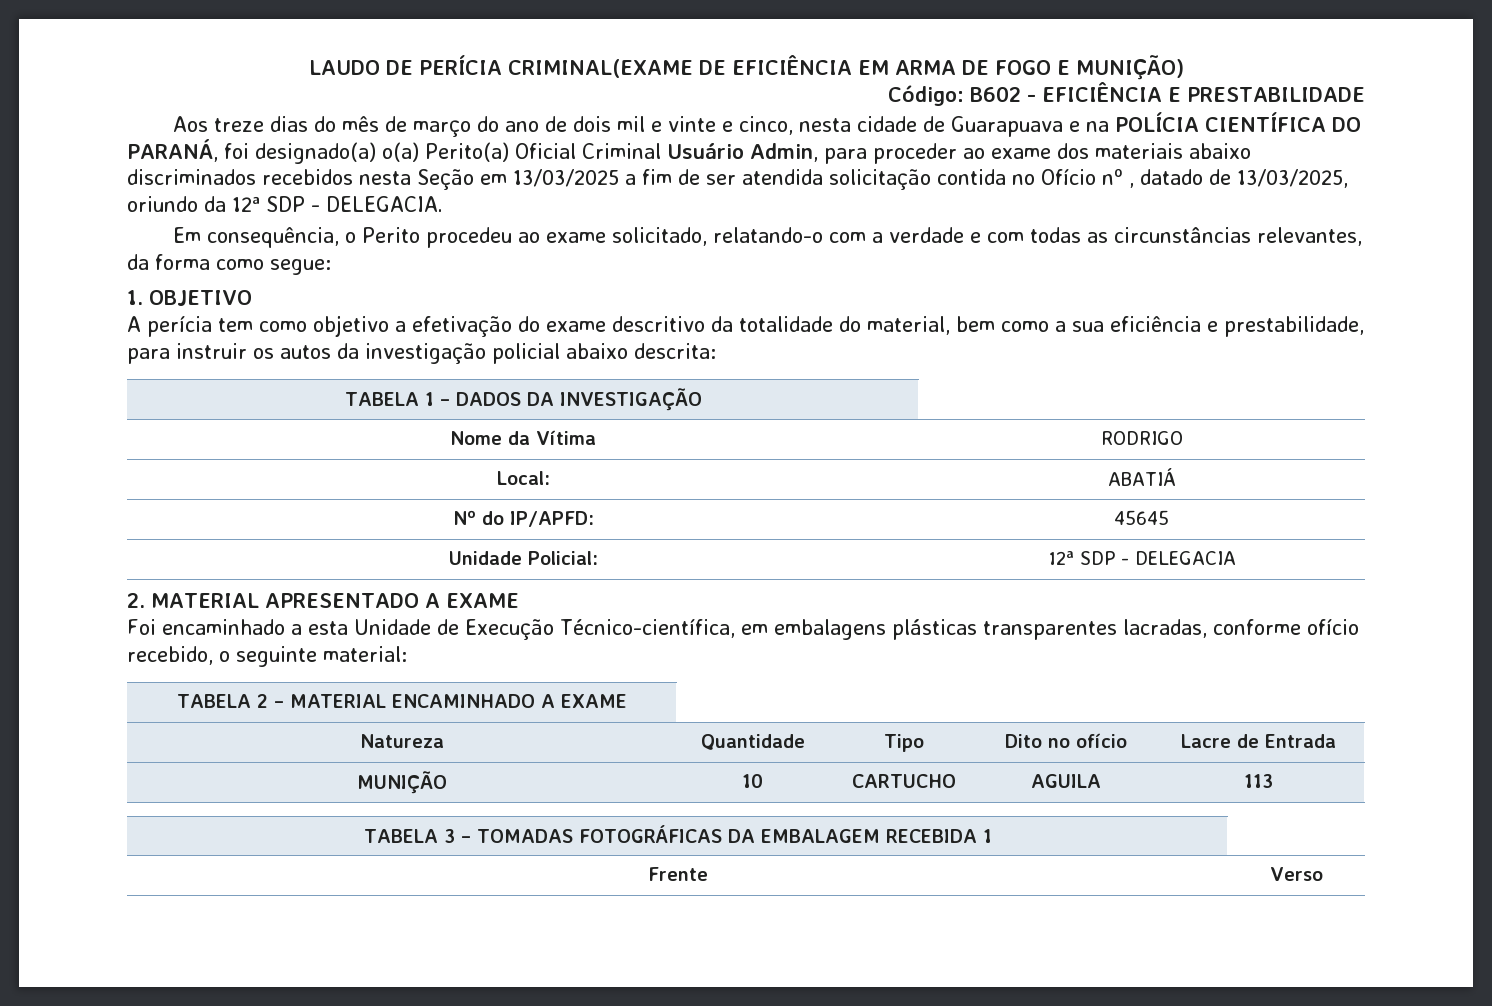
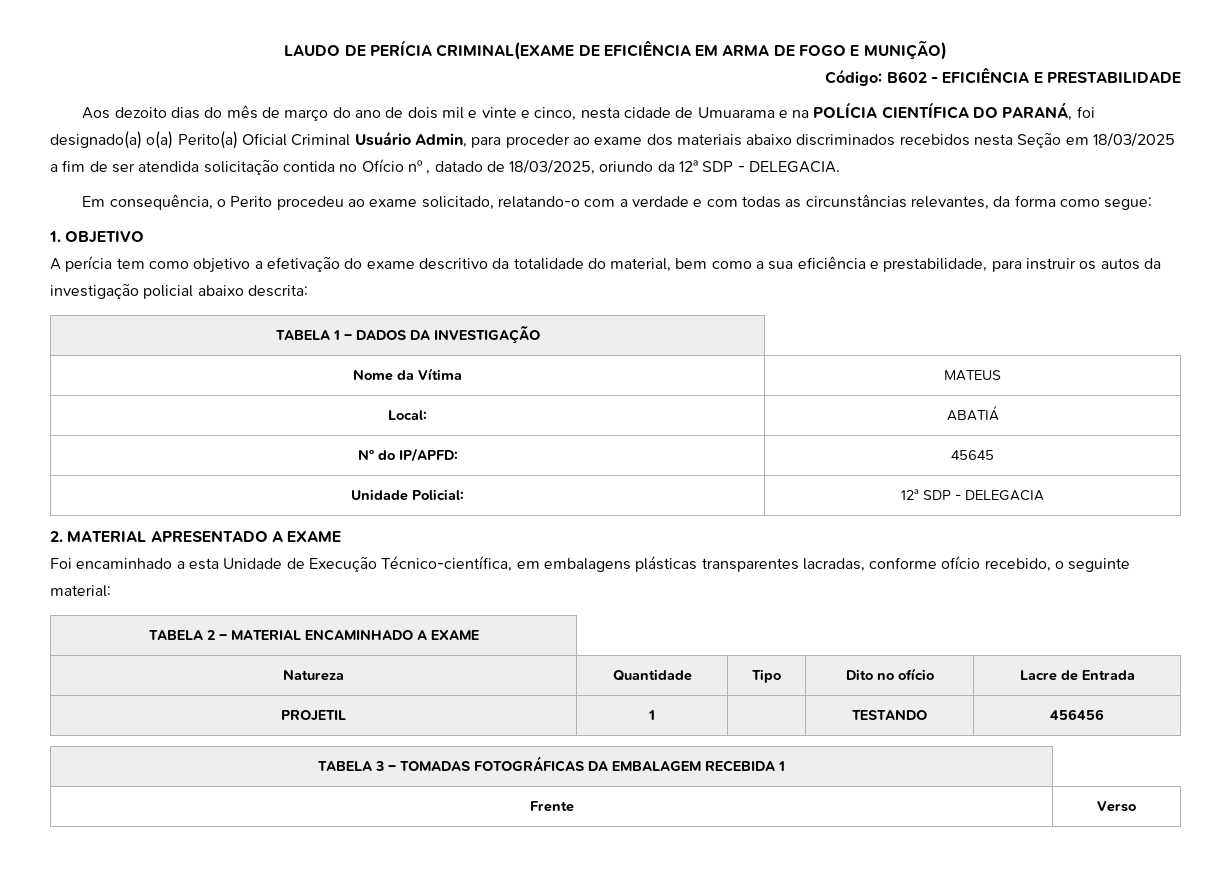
[213,118,264,132] treze -> [114,107,167,118] dezoito
[950,116,1063,137] Guarapuava -> [697,107,775,118] Umuarama
[513,169,619,187] 13/03/2025 -> [1093,132,1176,147] 18/03/2025
[1237,169,1348,188] 13/03/2025, -> [509,159,596,175] 18/03/2025,
[1100,431,1183,445] RODRIGO -> [944,370,1001,381] MATEUS
[357,771,447,794] [742,774,763,788] [852,774,956,788] [1031,774,1101,788] [1244,774,1273,788] MUNIÇÃO | 10 | CARTUCHO | AGUILA | 113 -> [281,710,346,721] [648,710,655,720] [852,710,927,720] [1050,709,1104,720] PROJETIL | 1 | | TESTANDO | 456456

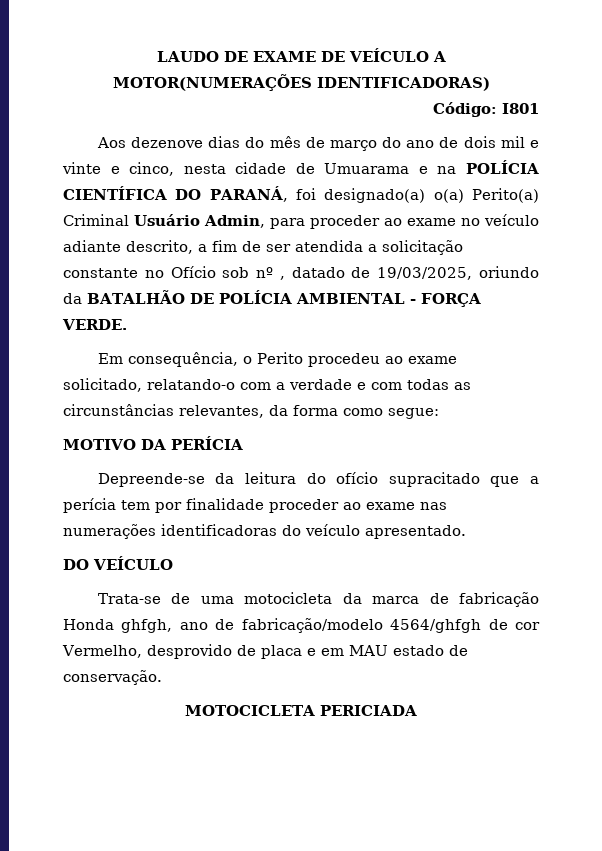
[369,40,947,60] [825,68,1182,86] PERÍCIA CRIMINAL(EXAME DE EFICIÊNCIA EM ARMA DE FOGO E MUNIÇÃO) // Código: B602 - EFICIÊNCIA E PRESTABILIDADE -> [252,48,446,62] [112,74,490,91] [433,102,539,117] EXAME DE VEÍCULO A MOTOR(NUMERAÇÕES IDENTIFICADORAS) // Código: I801
[114,107,167,118] dezoito -> [131,137,204,148] dezenove
[241,133,287,146] Oficial -> (539, 195) none
[646,132,1176,148] dos materiais abaixo discriminados recebidos nesta Seção em 18/03/2025 -> [461,214,539,226] [63,240,193,254] no veículo adiante descrito,
[203,159,335,175] solicitação contida -> [368,240,463,255] [63,268,138,278] a solicitação constante
(404, 165) none -> [222,267,250,278] sob
[509,159,596,175] 18/03/2025, -> [377,267,473,280] 19/03/2025,
[679,160,841,173] 12ª SDP - DELEGACIA. -> [87,290,481,307] [62,319,127,330] BATALHÃO DE POLÍCIA AMBIENTAL - FORÇA VERDE.
[49,231,145,243] [50,256,1162,273] [50,283,308,299] [275,325,540,343] [353,368,462,381] [944,370,1001,381] [388,410,427,420] [946,405,999,421] [357,448,458,462] [951,450,994,460] [351,489,464,501] [901,489,1044,501] [50,530,342,542] [50,556,1131,572] [50,585,111,597] [148,629,479,641] [283,670,344,681] [612,669,692,681] [752,669,781,683] [845,668,934,680] [1019,670,1135,681] [281,710,346,721] [648,710,655,720] [852,710,927,720] [1050,709,1104,720] [318,756,785,772] [529,801,574,812] [1097,801,1136,812] 1. OBJETIVO // A perícia tem como objetivo a efetivação do exame descritivo da totalidade do material, bem como a sua eficiência e prestabilidade, para instruir os autos da investigação policial abaixo descrita: // TABELA 1 – DADOS DA INVESTIGAÇÃO // Nome da Vítima | MATEUS // Local: | ABATIÁ // Nº do IP/APFD: | 45645 // Unidade Policial: | 12ª SDP - DELEGACIA // 2. MATERIAL APRESENTADO A EXAME // Foi encaminhado a esta Unidade de Execução Técnico-científica, em embalagens plásticas transparentes lacradas, conforme ofício recebido, o seguinte material: // TABELA 2 – MATERIAL ENCAMINHADO A EXAME // Natureza | Quantidade | Tipo | Dito no ofício | Lacre de Entrada // PROJETIL | 1 | | TESTANDO | 456456 // TABELA 3 – TOMADAS FOTOGRÁFICAS DA EMBALAGEM RECEBIDA 1 // Frente | Verso -> [63,436,243,450] [97,472,539,487] [63,498,447,513] [63,524,466,539] [63,556,173,570] [97,592,539,607] [63,618,540,633] [62,644,468,659] [63,670,162,685] [185,705,417,716] MOTIVO DA PERÍCIA // Depreende-se da leitura do ofício supracitado que a perícia tem por finalidade proceder ao exame nas numerações identificadoras do veículo apresentado. // DO VEÍCULO // Trata-se de uma motocicleta da marca de fabricação Honda ghfgh, ano de fabricação/modelo 4564/ghfgh de cor Vermelho, desprovido de placa e em MAU estado de conservação. // MOTOCICLETA PERICIADA

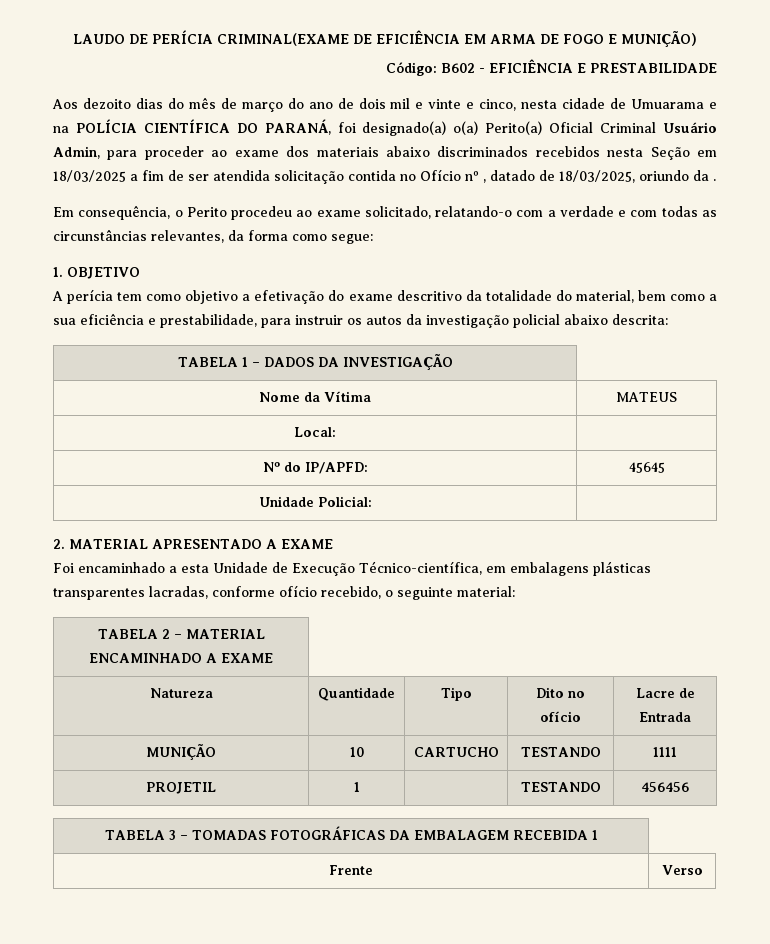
[252,48,446,62] [112,74,490,91] [433,102,539,117] EXAME DE VEÍCULO A MOTOR(NUMERAÇÕES IDENTIFICADORAS) // Código: I801 -> [152,30,697,47] [386,59,717,76] PERÍCIA CRIMINAL(EXAME DE EFICIÊNCIA EM ARMA DE FOGO E MUNIÇÃO) // Código: B602 - EFICIÊNCIA E PRESTABILIDADE
[131,137,204,148] dezenove -> [82,98,131,109] dezoito
(539, 195) none -> [549,122,594,133] Oficial
[461,214,539,226] [63,240,193,254] no veículo adiante descrito, -> [286,146,717,160] [53,170,126,182] dos materiais abaixo discriminados recebidos nesta Seção em 18/03/2025
[368,240,463,255] [63,268,138,278] a solicitação constante -> [274,170,396,184] solicitação contida
[222,267,250,278] sob -> (461, 175) none
[377,267,473,280] 19/03/2025, -> [559,170,635,183] 18/03/2025,
[87,290,481,307] [62,319,127,330] BATALHÃO DE POLÍCIA AMBIENTAL - FORÇA VERDE. -> [713,179,716,181] .
[63,436,243,450] [97,472,539,487] [63,498,447,513] [63,524,466,539] [63,556,173,570] [97,592,539,607] [63,618,540,633] [62,644,468,659] [63,670,162,685] [185,705,417,716] MOTIVO DA PERÍCIA // Depreende-se da leitura do ofício supracitado que a perícia tem por finalidade proceder ao exame nas numerações identificadoras do veículo apresentado. // DO VEÍCULO // Trata-se de uma motocicleta da marca de fabricação Honda ghfgh, ano de fabricação/modelo 4564/ghfgh de cor Vermelho, desprovido de placa e em MAU estado de conservação. // MOTOCICLETA PERICIADA -> [53,267,140,279] [52,289,717,304] [53,313,668,328] [177,354,453,370] [259,391,371,402] [616,392,677,402] [294,427,336,437] [262,462,368,474] [628,462,665,473] [258,496,372,507] [53,539,333,549] [53,561,651,576] [53,585,515,600] [97,629,265,639] [89,653,273,663] [149,688,213,698] [318,687,395,701] [440,687,472,701] [536,687,585,698] [540,711,581,722] [635,688,695,698] [639,712,691,722] [146,744,216,760] [349,747,364,757] [413,747,499,757] [520,747,601,757] [653,747,677,757] [146,782,216,794] [353,782,360,792] [520,782,601,792] [641,782,689,792] [104,826,598,840] [329,865,373,875] [661,865,703,875] 1. OBJETIVO // A perícia tem como objetivo a efetivação do exame descritivo da totalidade do material, bem como a sua eficiência e prestabilidade, para instruir os autos da investigação policial abaixo descrita: // TABELA 1 – DADOS DA INVESTIGAÇÃO // Nome da Vítima | MATEUS // Local: | // Nº do IP/APFD: | 45645 // Unidade Policial: | // 2. MATERIAL APRESENTADO A EXAME // Foi encaminhado a esta Unidade de Execução Técnico-científica, em embalagens plásticas transparentes lacradas, conforme ofício recebido, o seguinte material: // TABELA 2 – MATERIAL ENCAMINHADO A EXAME // Natureza | Quantidade | Tipo | Dito no ofício | Lacre de Entrada // MUNIÇÃO | 10 | CARTUCHO | TESTANDO | 1111 // PROJETIL | 1 | | TESTANDO | 456456 // TABELA 3 – TOMADAS FOTOGRÁFICAS DA EMBALAGEM RECEBIDA 1 // Frente | Verso

